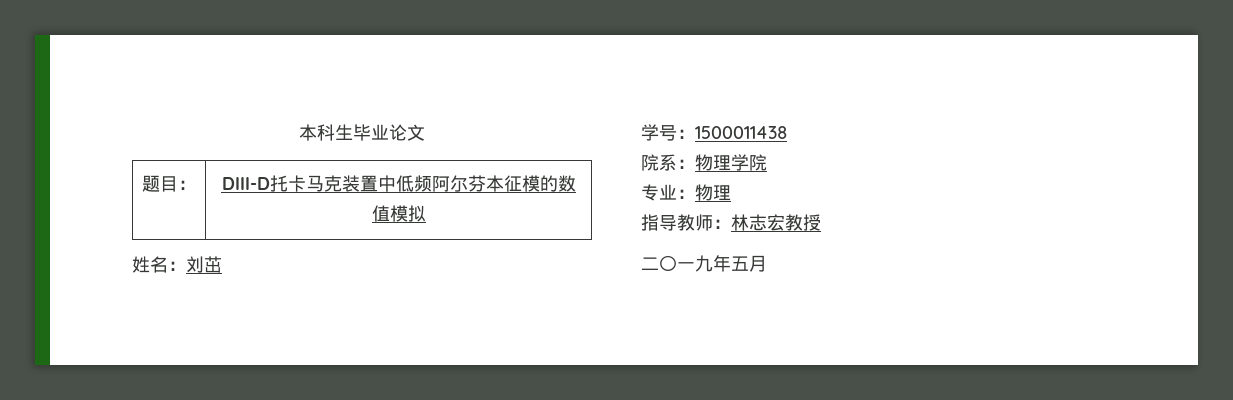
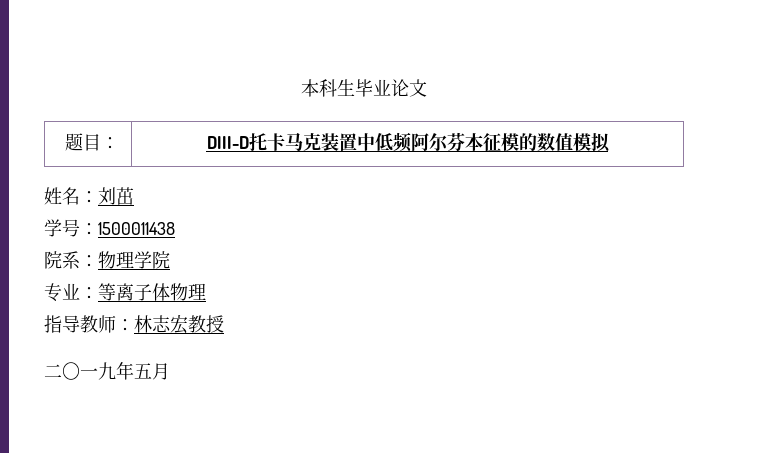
(695, 194) none -> [98,283,170,301] 等离子体

